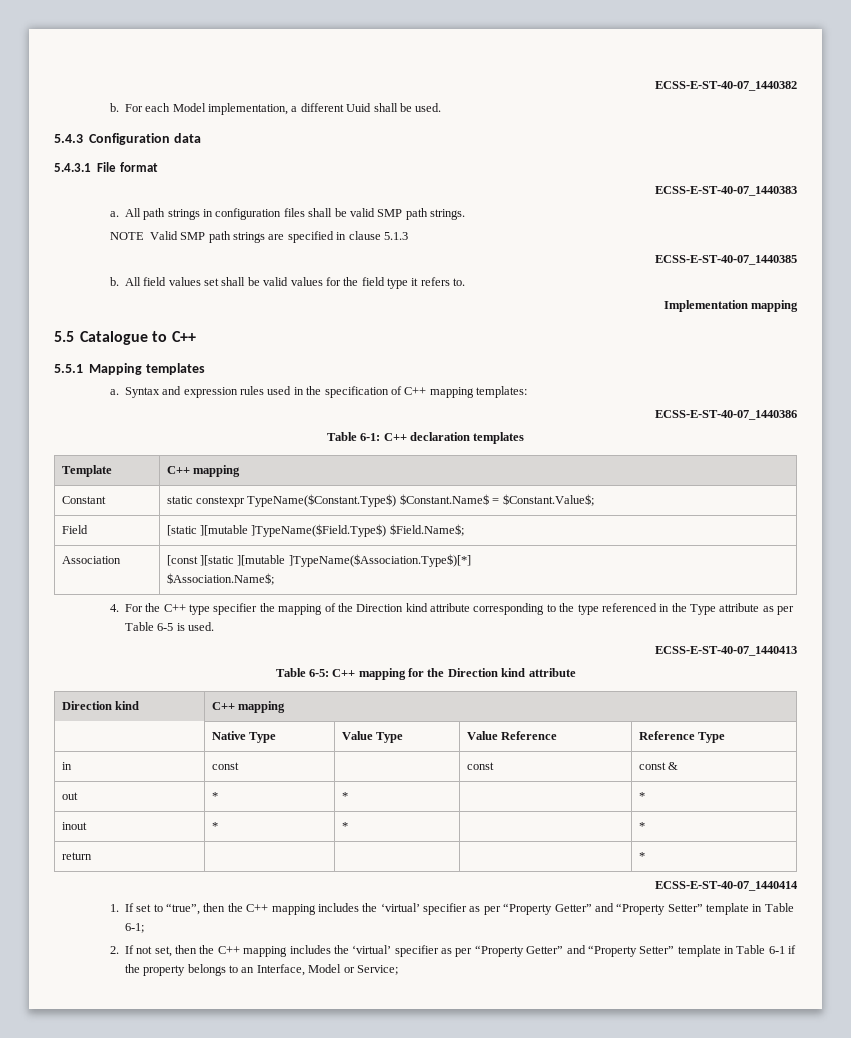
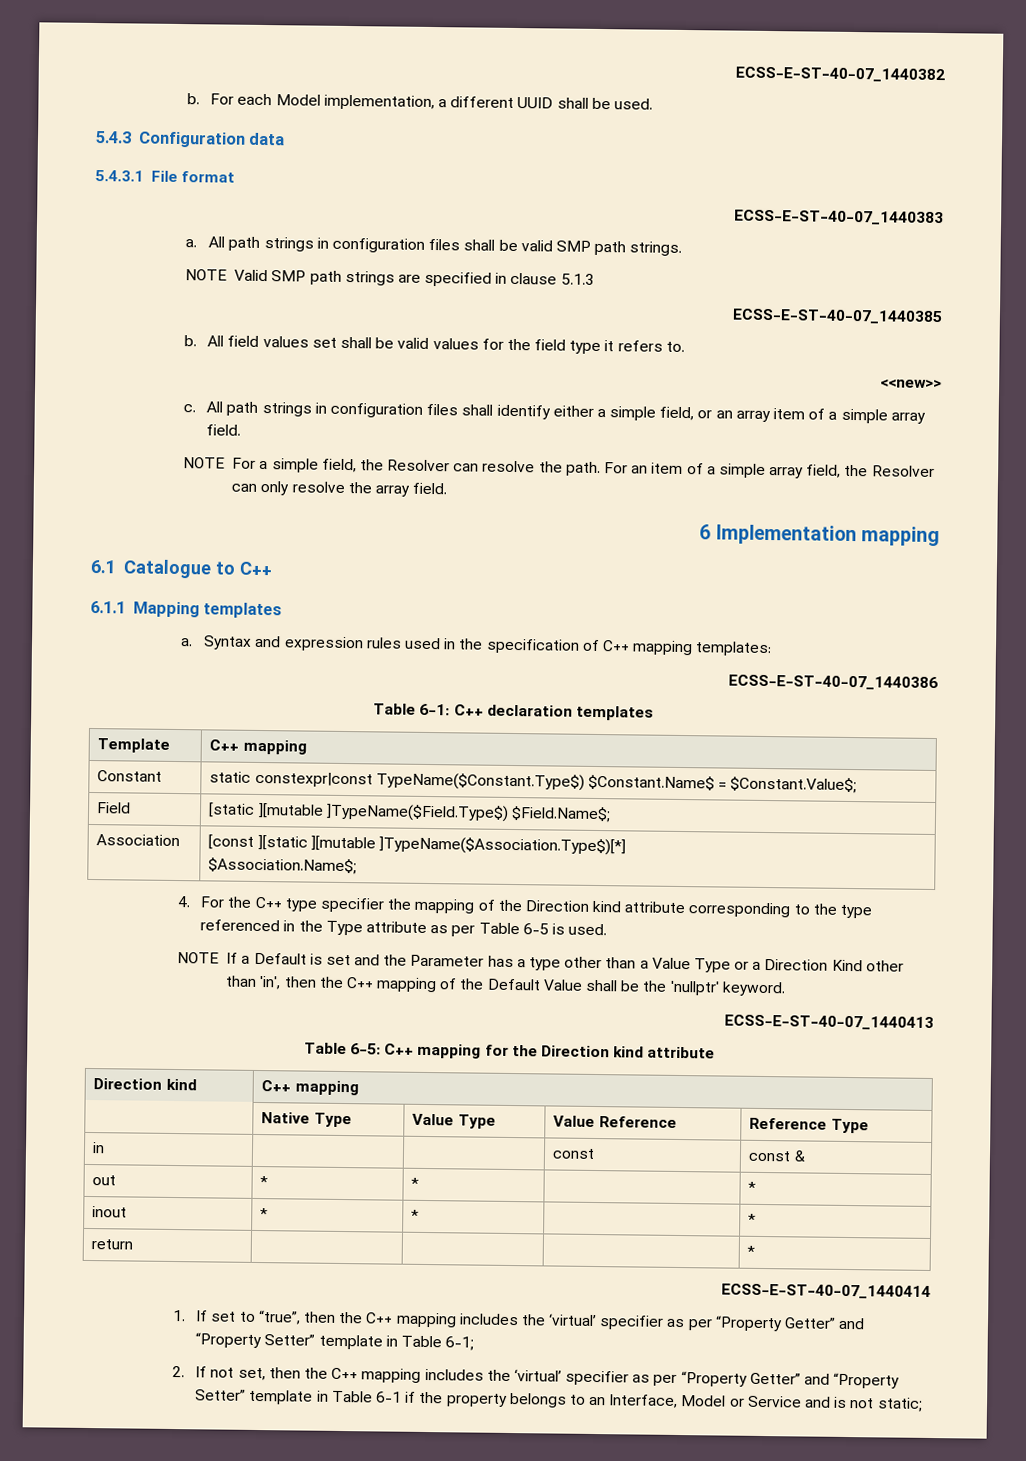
[346,103,372,112] Uuid -> [517,97,554,109] UUID
(466, 282) none -> [880,379,942,389] [183,401,926,424] [206,424,242,436] [183,457,935,479] [231,480,448,497] [699,524,712,540] <<new>> // c. All path strings in configuration files shall identify either a simple field, or an array item of a simple array field. // NOTE For a simple field, the Resolver can resolve the path. For an item of a simple array field, the Resolver can only resolve the array field. // 6
[54,331,74,342] 5.5 -> [90,559,116,574] 6.1
[54,364,83,373] 5.5.1 -> [90,600,126,614] 6.1.1
[196,496,246,507] constexpr -> [254,771,373,788] constexpr|const
(215, 626) none -> [177,952,904,973] [225,975,786,997] // NOTE If a Default is set and the Parameter has a type other than a Value Type or a Direction Kind other than 'in', then the C++ mapping of the Default Value shall be the 'nullptr' keyword.
[211,762,239,770] const -> (106, 1148) none
[356,965,398,975] Service; -> [746,1395,923,1412] Service and is not static;

